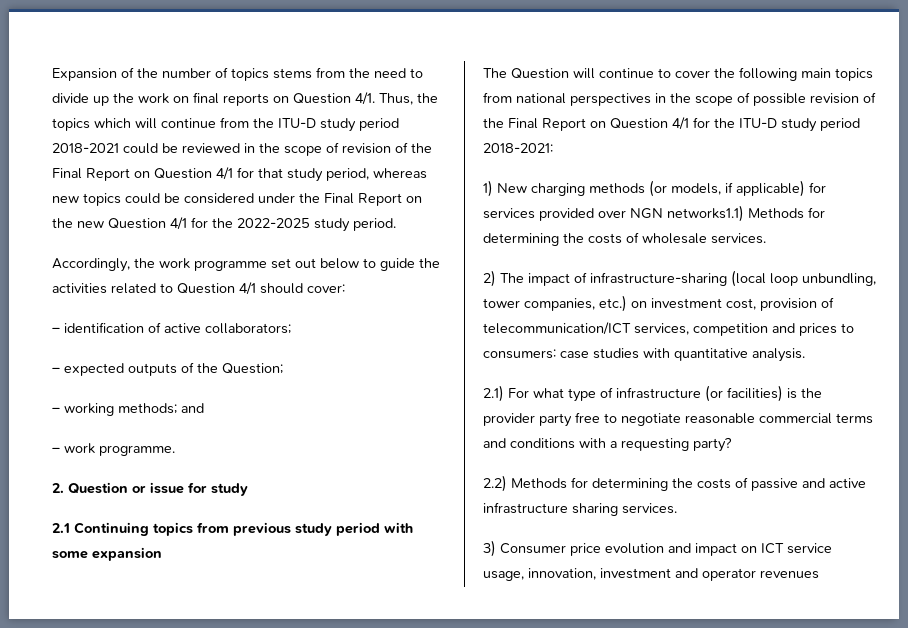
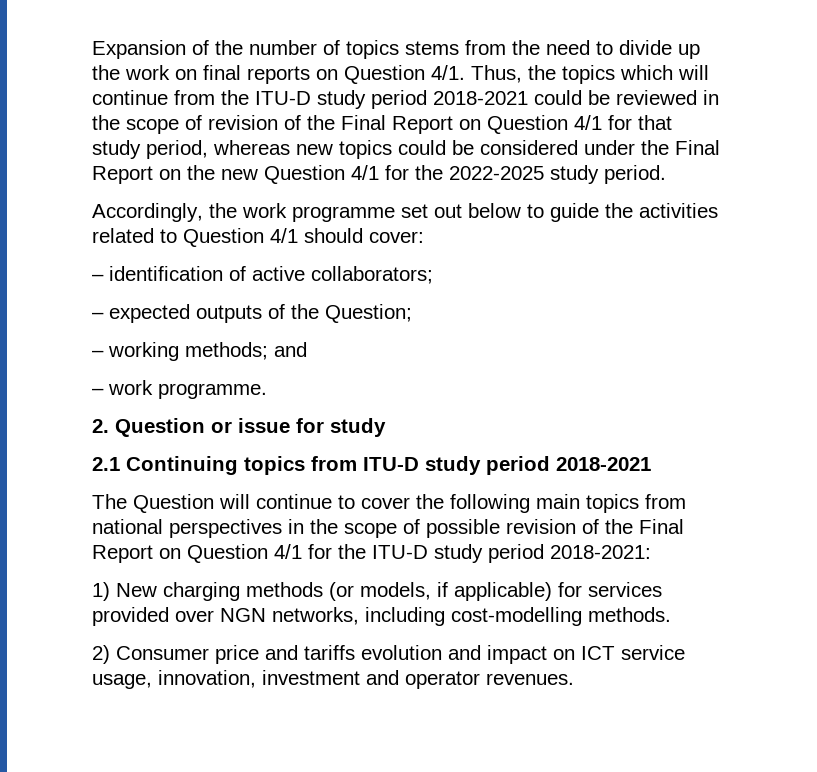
[233,522,413,536] [52,547,162,561] previous study period with some expansion -> [363,456,651,475] ITU-D study period 2018-2021
[667,205,825,222] [483,232,766,246] [483,270,876,287] [483,295,834,312] [483,322,854,336] [483,348,805,362] [483,385,822,402] [483,412,873,427] [483,437,732,452] [483,475,866,492] [483,502,677,516] [483,540,601,557] networks1.1) Methods for determining the costs of wholesale services. // 2) The impact of infrastructure-sharing (local loop unbundling, tower companies, etc.) on investment cost, provision of telecommunication/ICT services, competition and prices to consumers: case studies with quantitative analysis. // 2.1) For what type of infrastructure (or facilities) is the provider party free to negotiate reasonable commercial terms and conditions with a requesting party? // 2.2) Methods for determining the costs of passive and active infrastructure sharing services. // 3) Consumer price -> [272,607,671,626] [92,645,355,664] networks, including cost-modelling methods. // 2) Consumer price and tariffs
[760,570,819,579] revenues -> [486,673,574,685] revenues.

